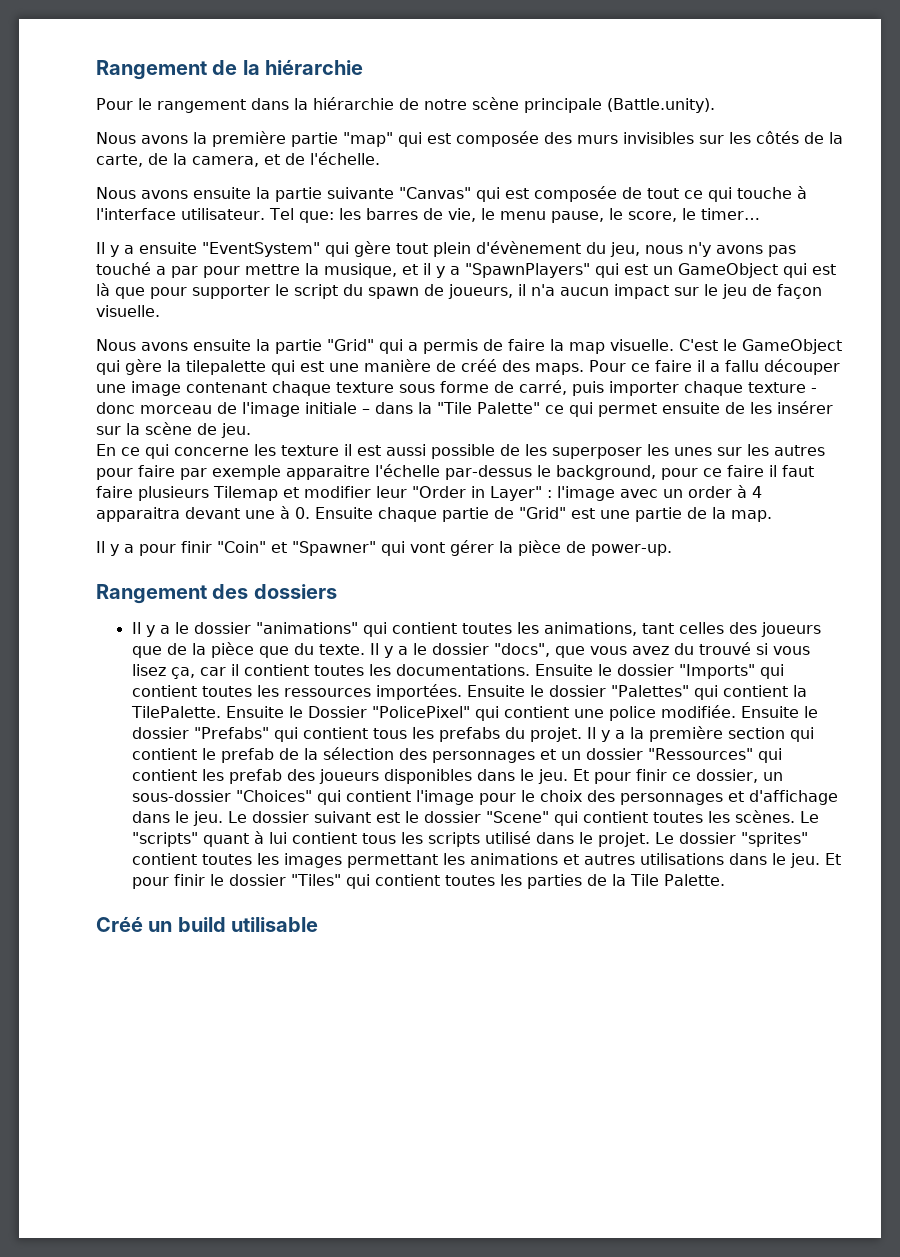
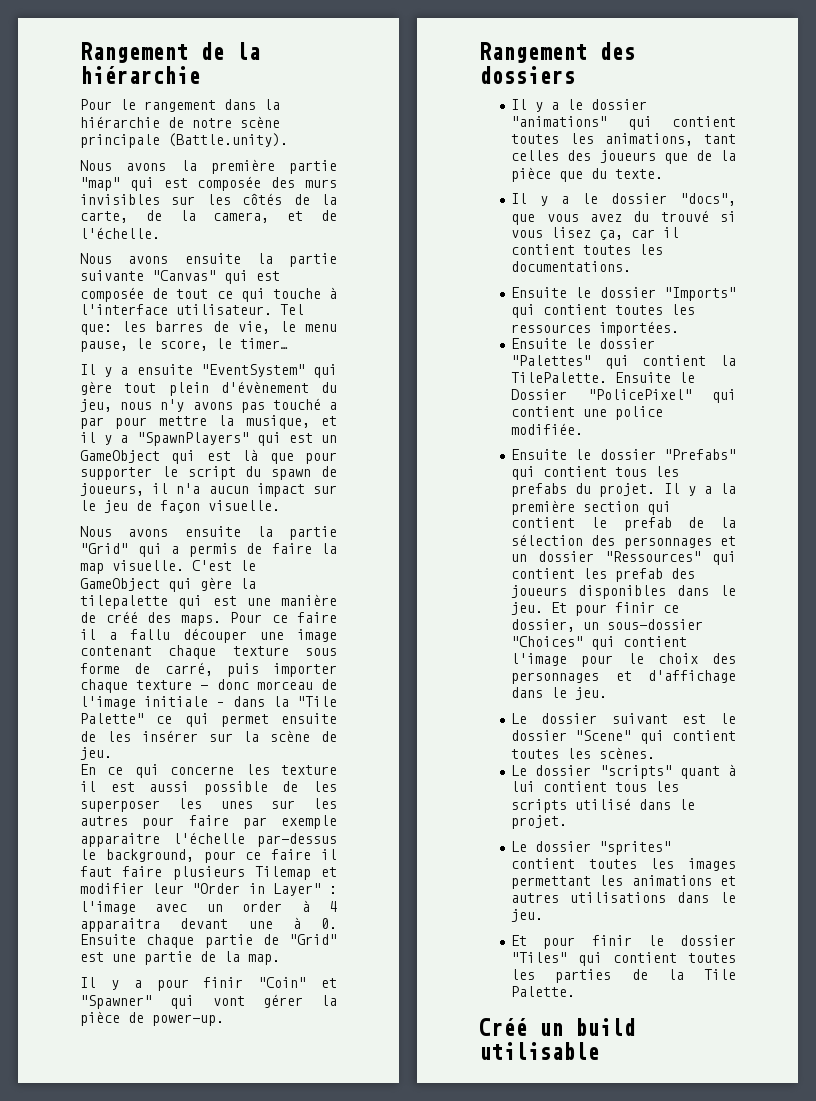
(365, 649) none -> (664, 174) //
(530, 670) none -> (632, 266) //
(462, 692) none -> (680, 328) //
(736, 711) none -> (584, 429) //
(223, 818) none -> (608, 693) //
[799,811,819,823] Le -> [511,765,592,776] // Le dossier
(650, 839) none -> (568, 822) //
(820, 860) none -> (544, 915) //

